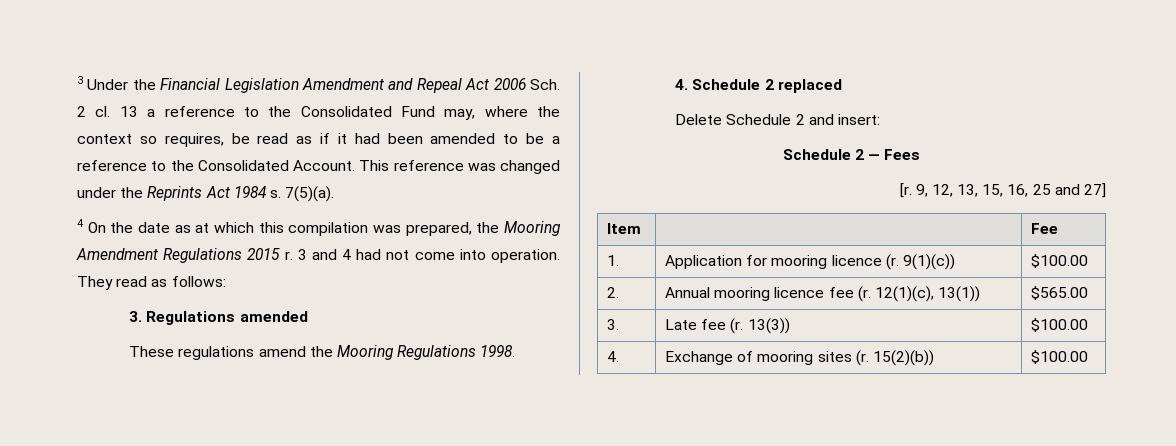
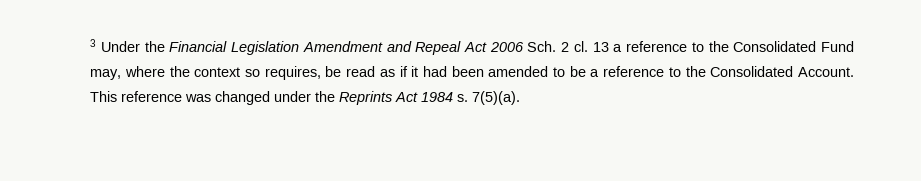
[77,219,561,236] [76,248,560,263] [77,276,226,290] [129,311,308,325] [129,345,516,360] [675,79,842,93] [675,114,880,125] [782,149,921,160] [899,183,1106,198] [607,223,642,234] [1031,223,1059,234] [607,255,620,266] [665,254,955,270] [1031,254,1089,268] [607,287,620,298] [665,286,981,302] [1031,286,1089,300] [607,319,620,330] [665,318,790,334] [1031,318,1089,332] [607,351,620,362] [665,350,934,366] [1031,350,1089,364] // 4 On the date as at which this compilation was prepared, the Mooring Amendment Regulations 2015 r. 3 and 4 had not come into operation. They read as follows: // 3. Regulations amended // These regulations amend the Mooring Regulations 1998. // 4. Schedule 2 replaced // Delete Schedule 2 and insert: // Schedule 2 — Fees // [r. 9, 12, 13, 15, 16, 25 and 27] // Item | | Fee // 1. | Application for mooring licence (r. 9(1)(c)) | $100.00 // 2. | Annual mooring licence fee (r. 12(1)(c), 13(1)) | $565.00 // 3. | Late fee (r. 13(3)) | $100.00 // 4. | Exchange of mooring sites (r. 15(2)(b)) | $100.00 -> (521, 98) none

